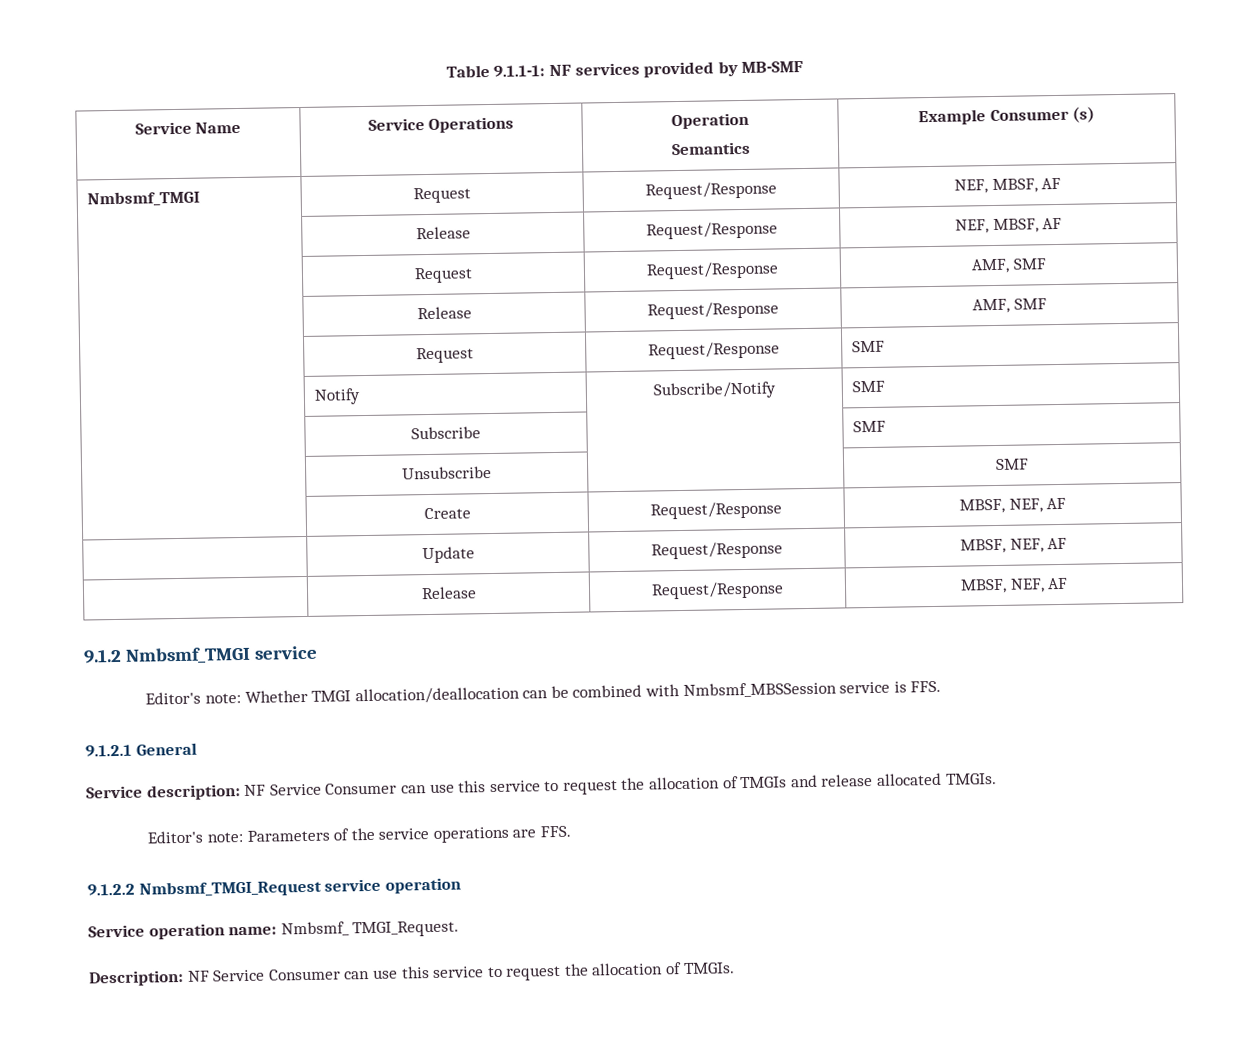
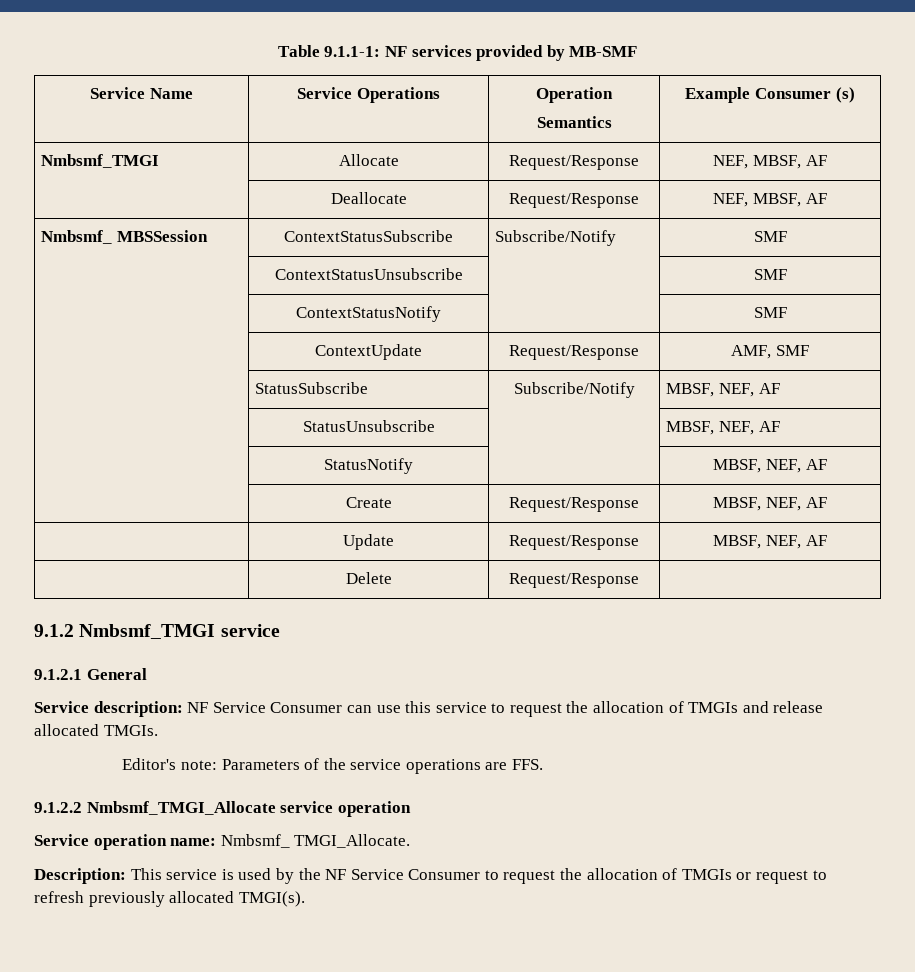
[413,187,471,204] [645,181,777,200] [953,177,1062,194] [415,226,471,240] [646,221,778,240] [954,217,1063,234] [414,267,473,284] [646,261,779,280] [971,258,1046,274] [416,306,472,320] [647,301,779,320] [972,298,1047,314] [416,347,474,364] [648,341,780,360] [851,340,885,353] [313,388,361,405] [653,381,776,400] [851,380,885,393] [411,426,481,440] [852,420,886,433] [402,466,492,480] [995,458,1029,470] Request | Request/Response | NEF, MBSF, AF // | Release | Request/Response | NEF, MBSF, AF // | Request | Request/Response | AMF, SMF // | Release | Request/Response | AMF, SMF // | Request | Request/Response | SMF // | Notify | Subscribe/Notify | SMF // | Subscribe | | SMF // | Unsubscribe | | SMF -> [338,154,399,166] [509,155,639,170] [713,155,827,169] [330,192,407,204] [509,193,639,208] [713,193,827,207] [41,230,209,244] [284,230,453,242] [495,230,617,246] [753,231,787,242] [274,268,463,280] [753,269,787,280] [296,306,441,322] [753,307,787,318] [315,344,422,360] [509,345,639,360] [731,345,809,359] [255,382,369,394] [513,382,635,398] [666,383,780,397] [302,420,435,432] [666,421,780,435] [324,458,413,474] [713,459,827,473] Allocate | Request/Response | NEF, MBSF, AF // | Deallocate | Request/Response | NEF, MBSF, AF // Nmbsmf_ MBSSession | ContextStatusSubscribe | Subscribe/Notify | SMF // | ContextStatusUnsubscribe | | SMF // | ContextStatusNotify | | SMF // | ContextUpdate | Request/Response | AMF, SMF // | StatusSubscribe | Subscribe/Notify | MBSF, NEF, AF // | StatusUnsubscribe | | MBSF, NEF, AF // | StatusNotify | | MBSF, NEF, AF
[420,586,477,600] [651,581,784,600] [959,577,1069,594] Release | Request/Response | MBSF, NEF, AF -> [345,572,392,584] [509,573,639,588] Delete | Request/Response |
[145,680,942,705] // Editor's note: Whether TMGI allocation/deallocation can be combined with Nmbsmf_MBSSession service is FFS. -> (280, 630) none
[138,879,322,898] Nmbsmf_TMGI_Request -> [86,801,276,815] Nmbsmf_TMGI_Allocate
[352,920,460,938] TMGI_Request. -> [294,834,411,848] TMGI_Allocate.
[187,962,735,982] NF Service Consumer can use this service to request the allocation of TMGIs. -> [130,868,827,884] [34,891,305,907] This service is used by the NF Service Consumer to request the allocation of TMGIs or request to refresh previously allocated TMGI(s).

